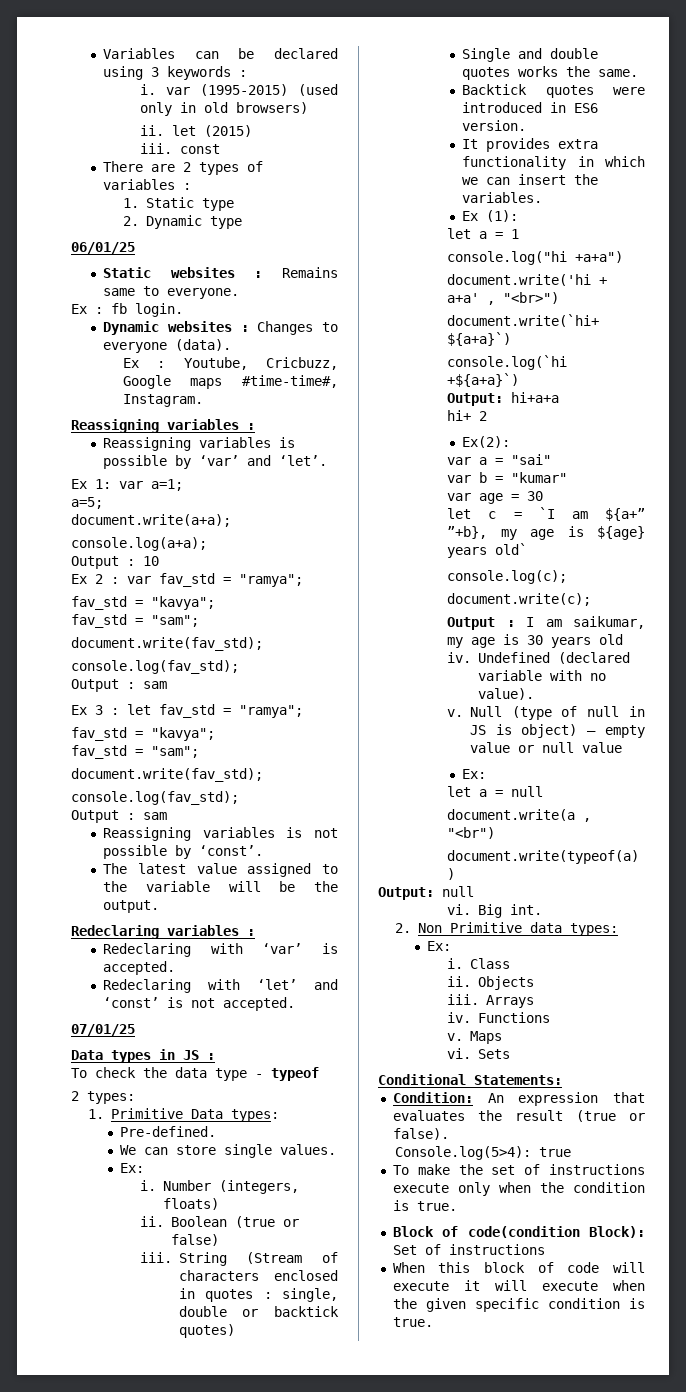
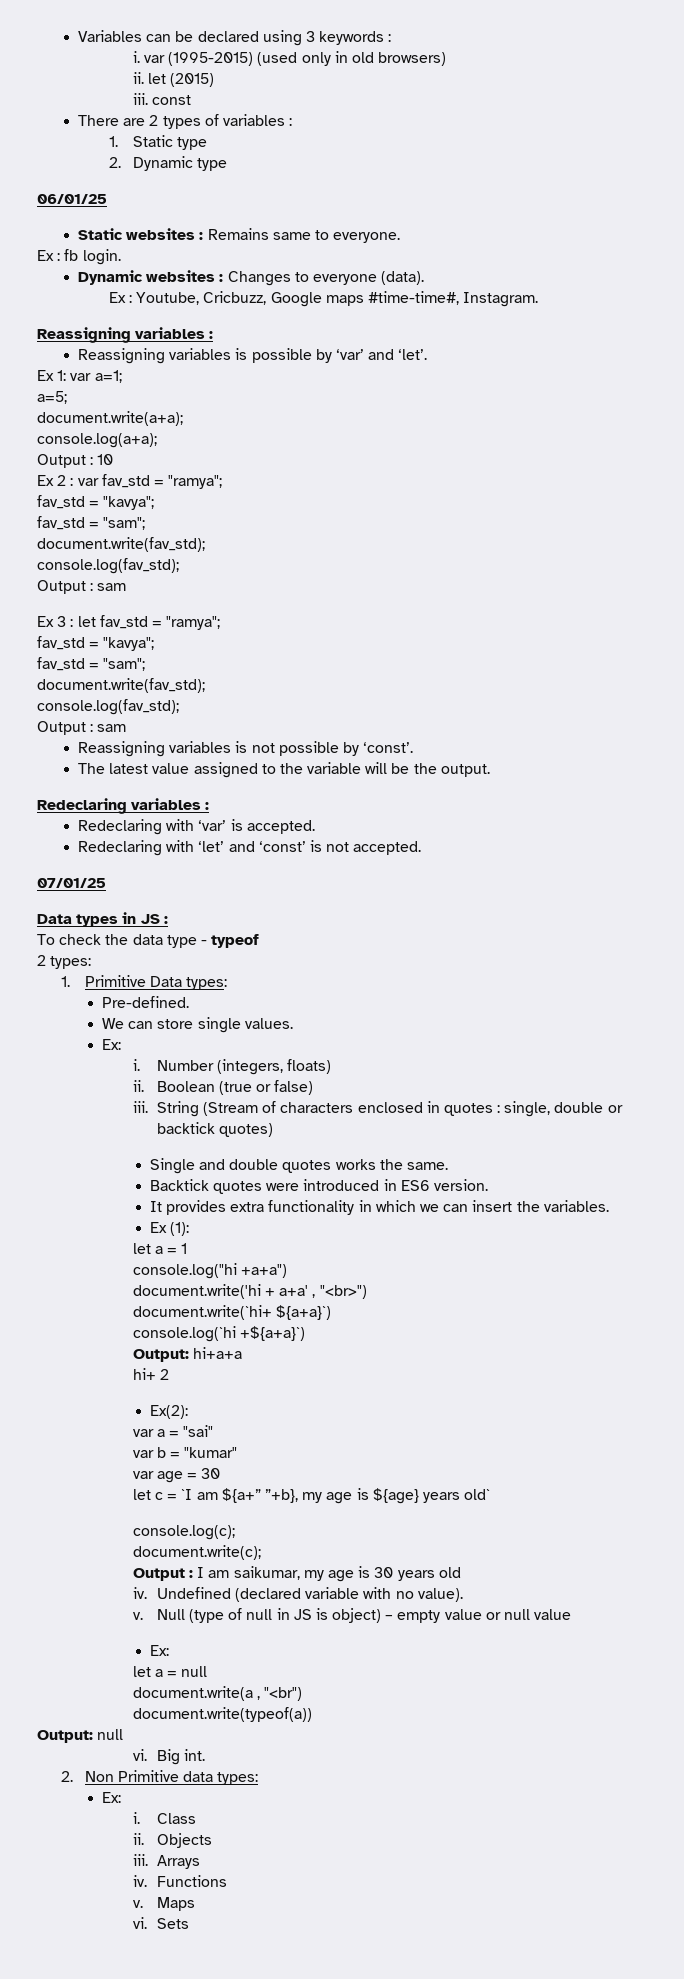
[378,1074,562,1085] [392,1092,645,1106] [392,1110,645,1122] [392,1128,449,1140] [395,1146,572,1160] [392,1164,645,1175] [392,1182,645,1196] [392,1200,457,1211] [392,1226,645,1238] [392,1244,545,1255] [392,1262,645,1273] [392,1280,645,1291] [392,1298,645,1312] [392,1317,433,1327] // Conditional Statements: // Condition: An expression that evaluates the result (true or false). // Console.log(5>4): true // To make the set of instructions execute only when the condition is true. // Block of code(condition Block): Set of instructions // When this block of code will execute it will execute when the given specific condition is true. -> (189, 1923) none

